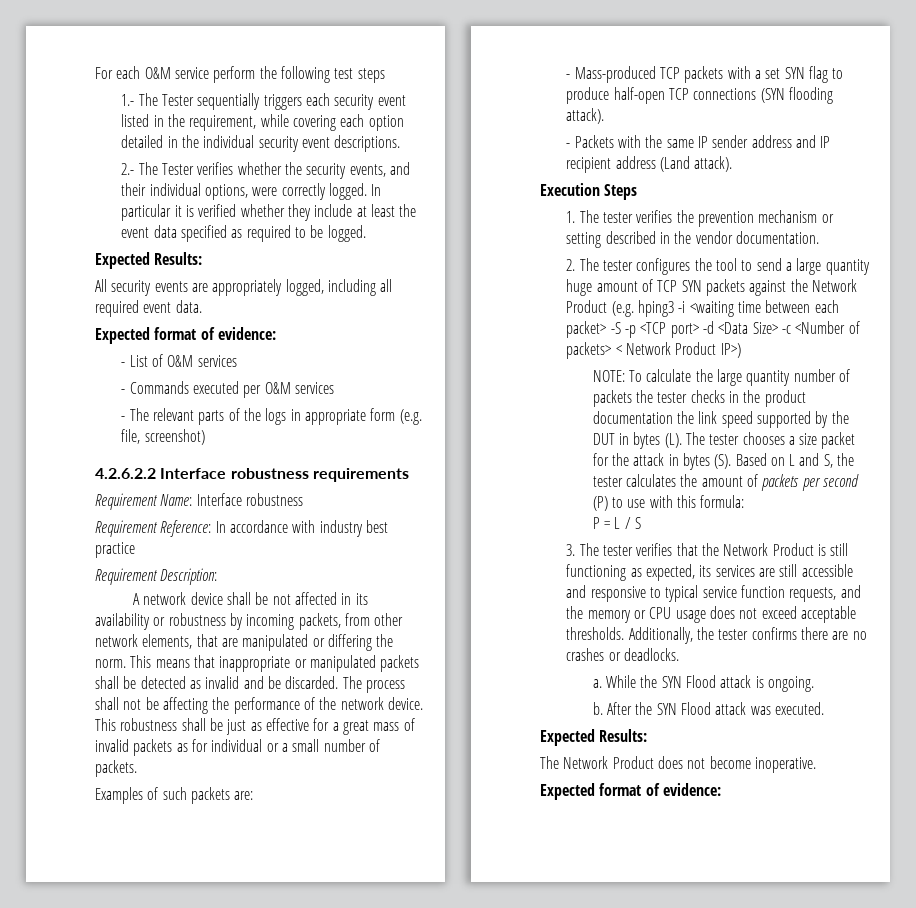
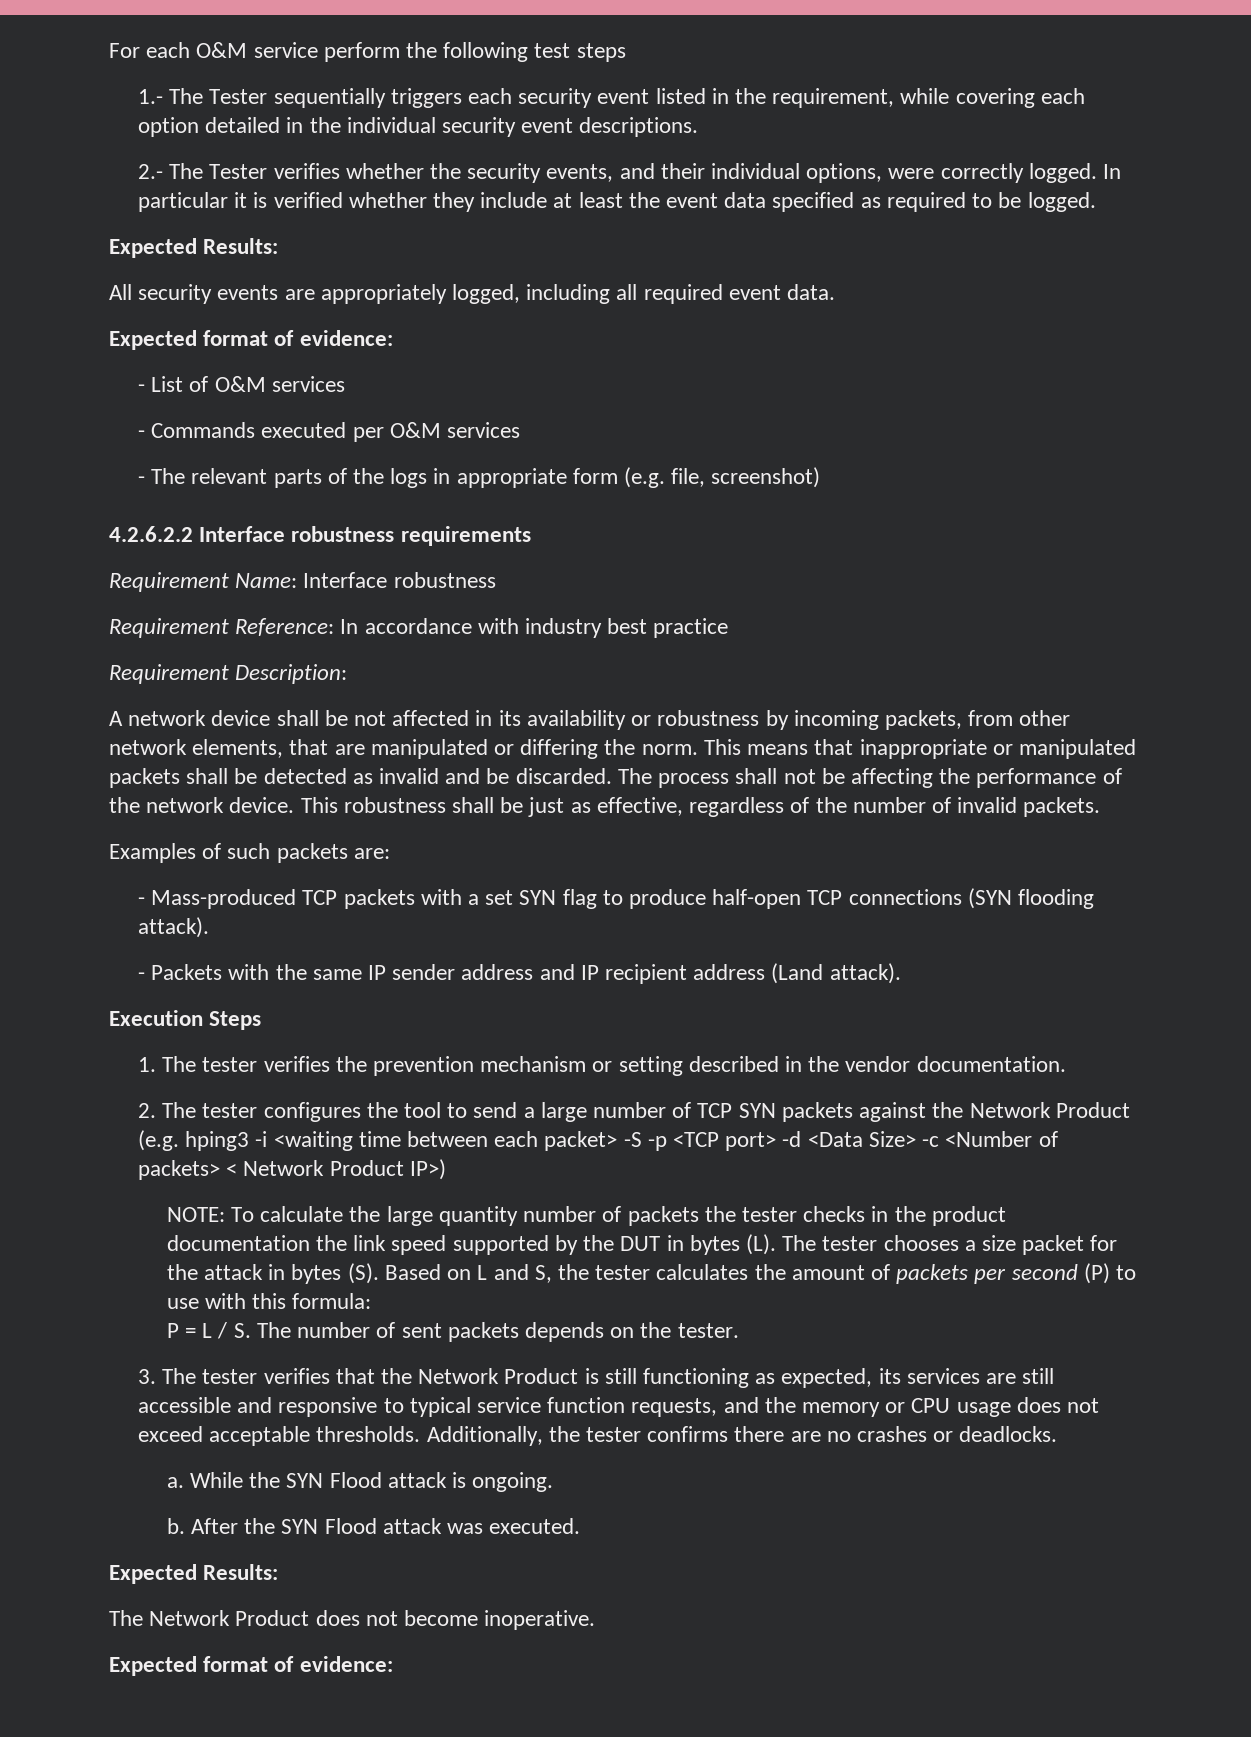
[265,718,415,735] [95,739,380,756] effective for a great mass of invalid packets as for individual or a small number of -> [596,797,1018,817] effective, regardless of the number of invalid
[825,259,870,275] [566,279,638,296] quantity huge amount -> [593,1102,667,1118] number
[634,517,641,529] S -> [233,1322,739,1342] S. The number of sent packets depends on the tester.

